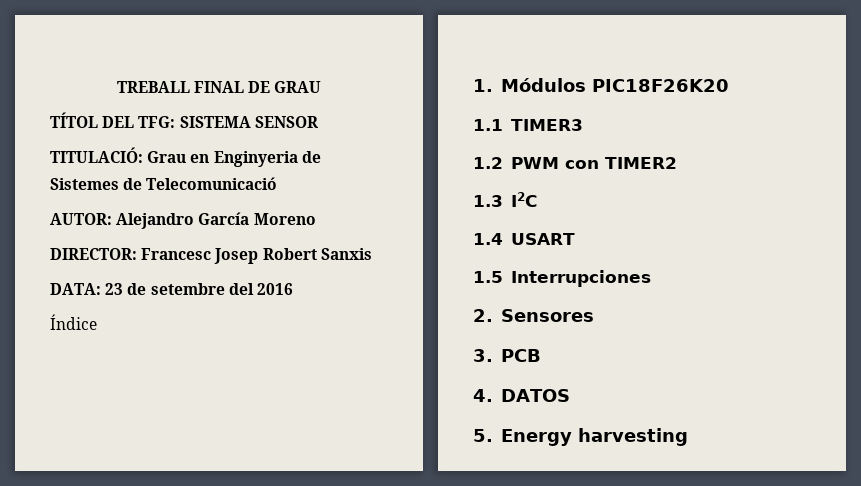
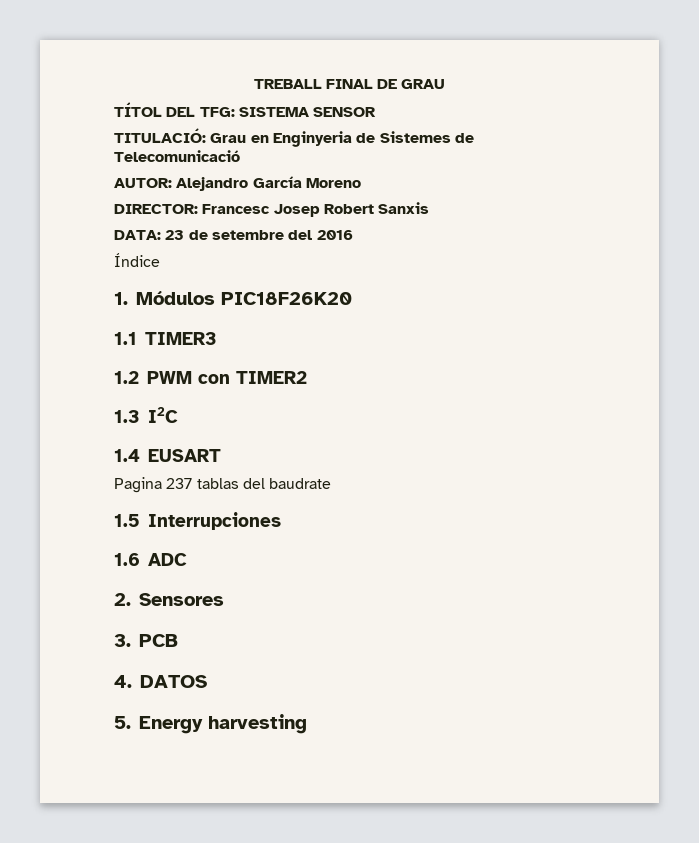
[510,233,575,245] USART -> [148,449,221,462] [114,477,332,493] EUSART // Pagina 237 tablas del baudrate
(651, 278) none -> [114,553,187,566] // 1.6 ADC

